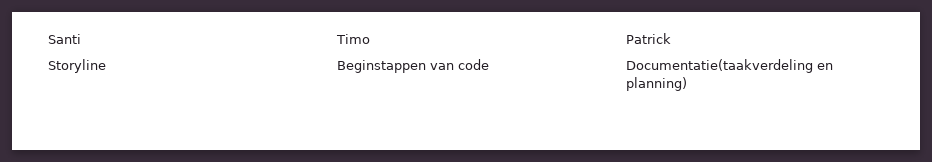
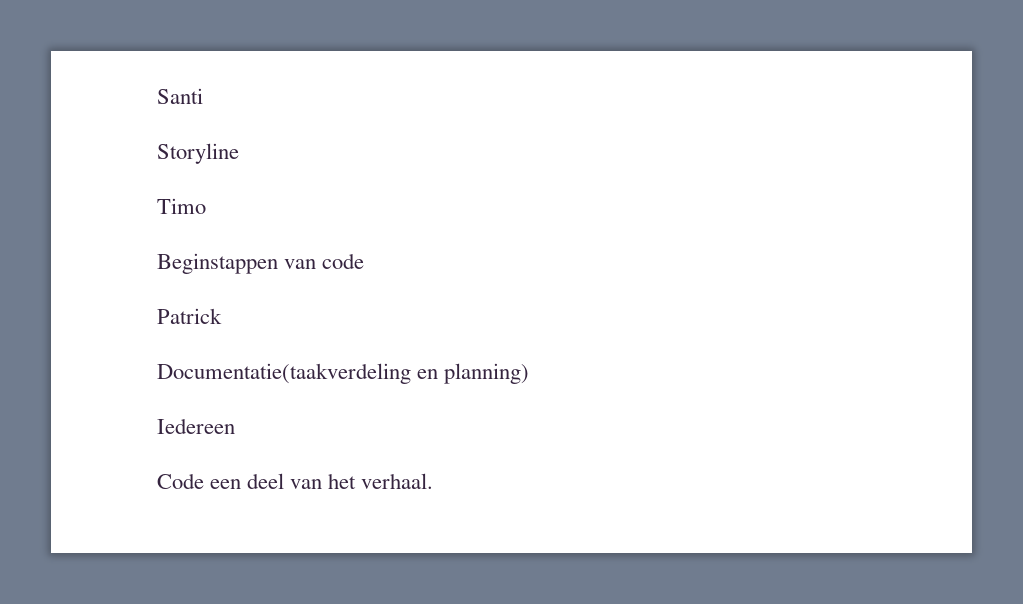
(687, 84) none -> [157,418,235,434] [157,473,434,489] // Iedereen // Code een deel van het verhaal.

